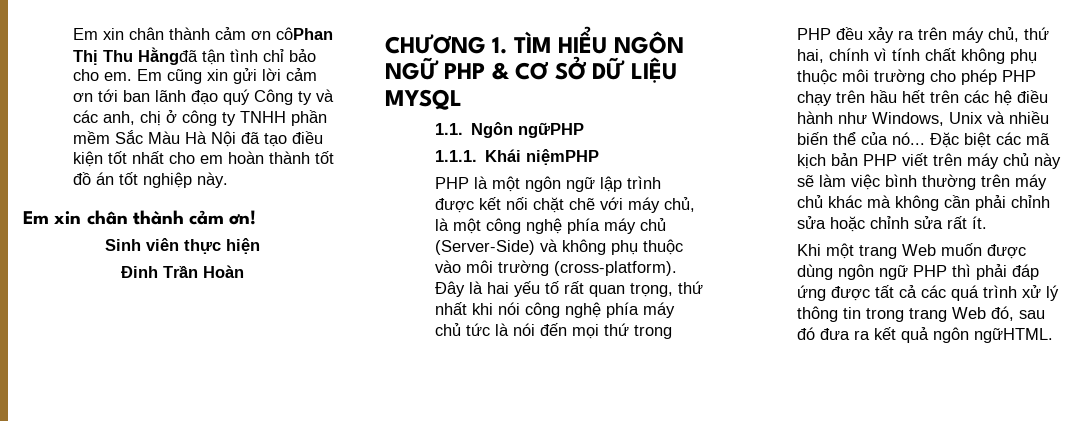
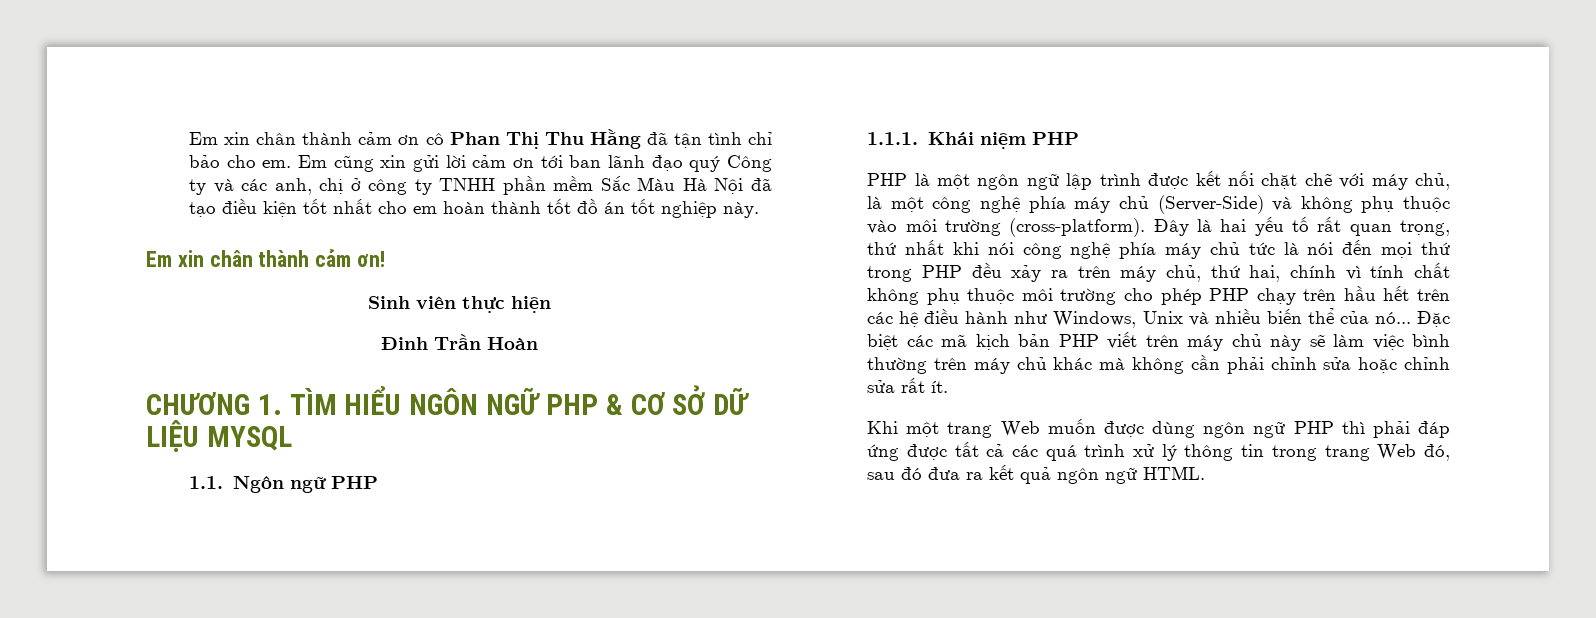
[275,27,333,40] [72,47,198,65] côPhan Thị Thu Hằngđã -> [425,129,668,149] cô Phan Thị Thu Hằng đã
[517,122,584,138] ngữPHP -> [289,476,378,493] ngữ PHP
[525,149,599,165] niệmPHP -> [979,132,1079,149] niệm PHP
[973,328,1053,343] ngữHTML. -> [1105,466,1206,484] ngữ HTML.

